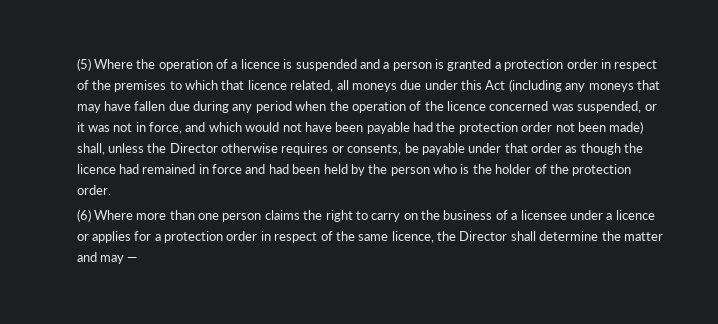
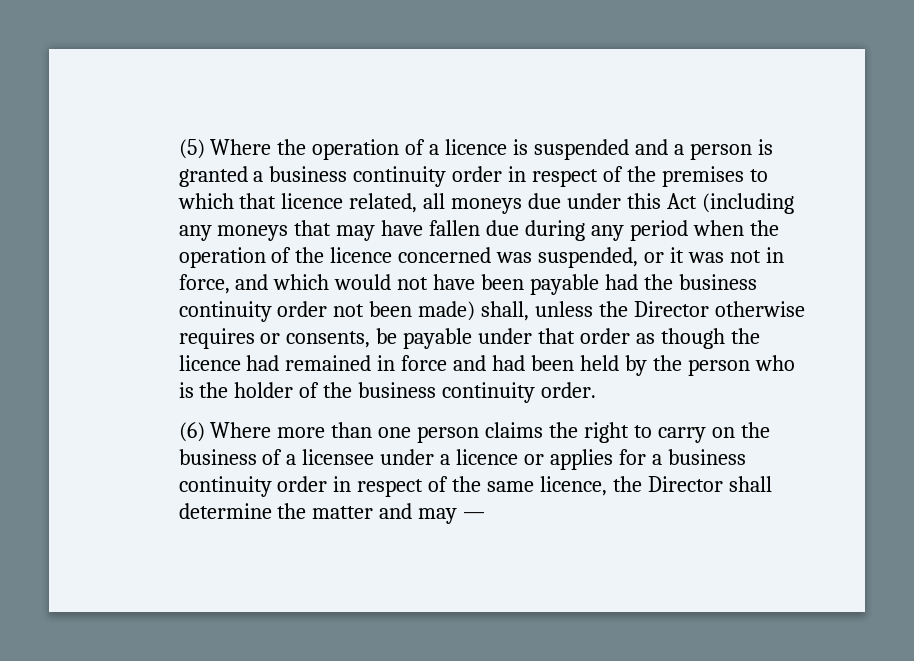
[504,59,564,71] protection -> [269,166,447,187] business continuity
[458,122,518,134] protection -> [678,274,757,290] [178,301,272,322] business continuity
[572,164,632,176] protection -> [358,382,536,403] business continuity
[164,231,224,243] protection -> [667,449,746,465] [178,476,272,497] business continuity

